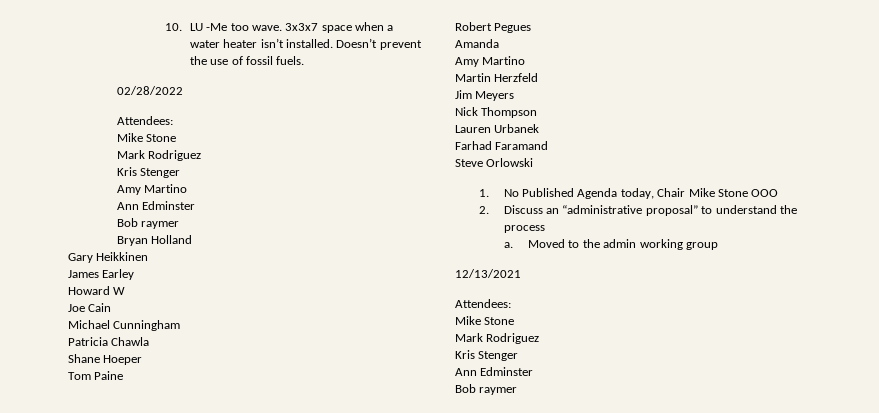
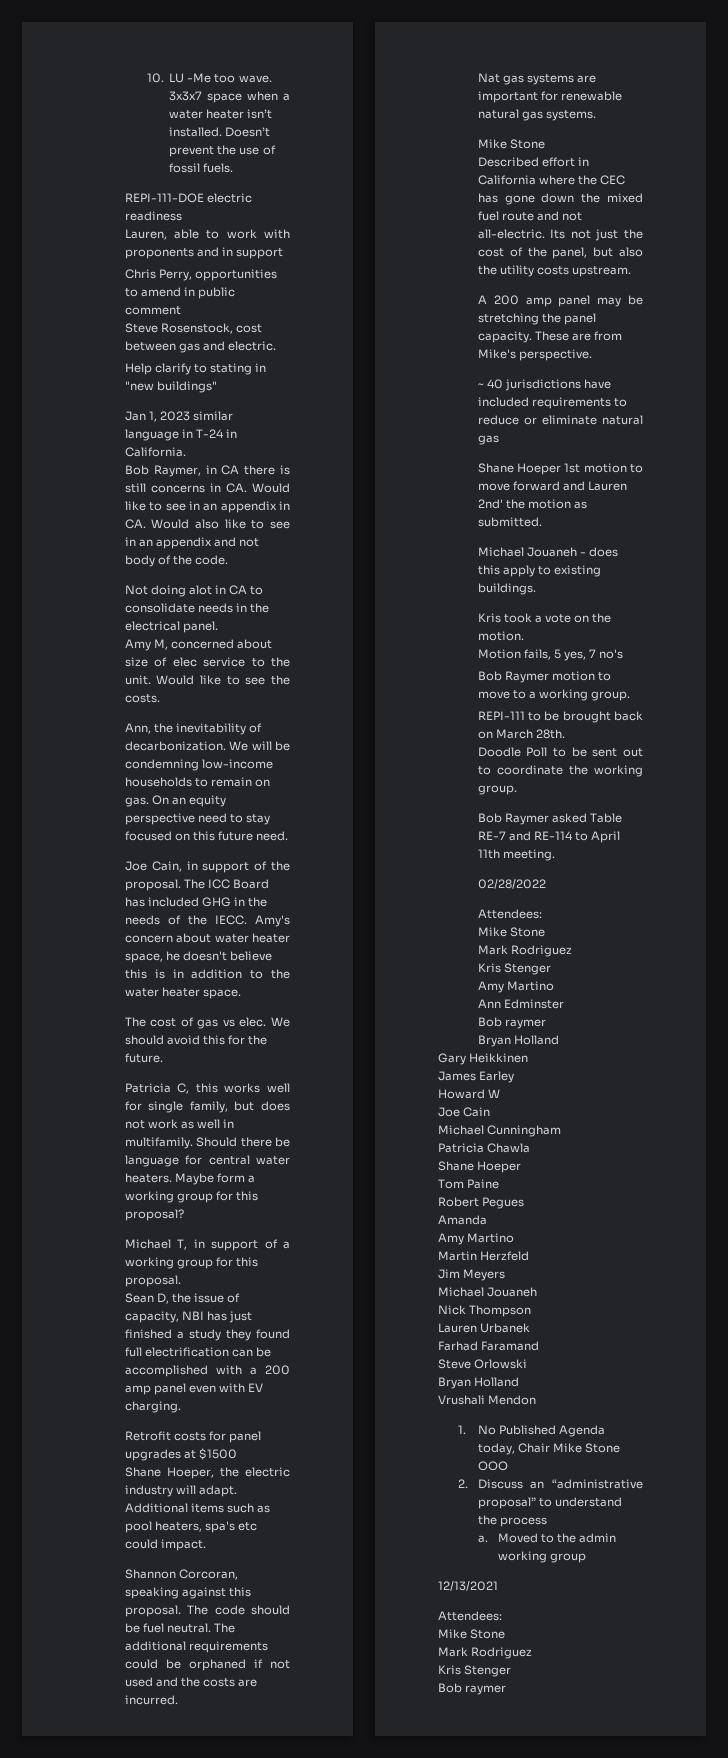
(305, 60) none -> [124,193,252,203] [124,211,182,221] [124,229,290,240] [124,247,284,259] [124,269,278,281] [124,287,236,299] [124,306,181,315] [124,323,263,334] [124,341,277,353] [124,363,267,375] [124,381,217,393] [124,411,234,422] [124,429,238,441] [124,447,186,457] [124,465,290,477] [124,483,290,493] [124,501,290,513] [124,519,290,529] [124,537,260,549] [124,555,229,567] [124,585,264,597] [124,603,270,613] [124,621,218,633] [124,639,273,651] [124,657,290,667] [124,675,290,685] [124,694,160,703] [124,723,263,735] [124,741,290,751] [124,759,273,771] [124,777,271,787] [124,795,227,807] [124,813,271,825] [124,831,289,841] [124,861,290,873] [124,879,270,891] [124,897,268,907] [124,915,290,927] [124,933,290,943] [124,951,273,963] [124,969,290,979] [124,987,242,999] [124,1017,290,1029] [124,1035,268,1045] [124,1053,163,1063] [124,1083,290,1094] [124,1101,290,1113] [124,1119,235,1129] [124,1137,290,1149] [124,1155,290,1167] [124,1173,256,1185] [124,1191,259,1203] [124,1209,184,1221] [124,1239,290,1251] [124,1257,259,1269] [124,1275,181,1287] [124,1293,241,1304] [124,1311,253,1323] [124,1329,290,1341] [124,1347,272,1357] [124,1365,290,1377] [124,1383,264,1395] [124,1401,181,1413] [124,1431,262,1443] [124,1448,238,1461] [124,1467,290,1479] [124,1485,238,1497] [124,1503,271,1513] [124,1521,258,1533] [124,1539,206,1551] [124,1569,238,1580] [124,1587,252,1599] [124,1605,290,1617] [124,1623,236,1633] [124,1641,268,1653] [124,1659,290,1671] [124,1677,258,1687] [124,1695,178,1705] [477,73,597,85] [477,91,623,103] [477,109,597,121] [477,139,545,149] [477,157,590,167] [477,175,626,185] [477,193,643,205] [477,211,583,221] [477,229,643,241] [477,247,643,259] [477,265,632,277] [477,295,643,307] [477,313,597,325] [477,331,623,343] [477,349,592,361] [477,379,612,391] [477,397,628,409] [477,415,643,425] [477,435,499,445] [477,463,643,475] [477,481,628,491] [477,499,588,509] [477,517,542,527] [477,547,619,557] [477,565,602,577] [477,583,536,595] [477,613,612,623] [477,631,524,641] [477,649,624,661] [477,671,612,683] [477,689,631,701] [477,711,643,723] [477,729,566,739] [477,747,643,757] [477,765,643,777] [477,785,517,795] [477,813,623,825] [477,831,621,843] [477,849,555,861] // REPI-111-DOE electric readiness // Lauren, able to work with proponents and in support // Chris Perry, opportunities to amend in public comment // Steve Rosenstock, cost between gas and electric. // Help clarify to stating in "new buildings" // Jan 1, 2023 similar language in T-24 in California. // Bob Raymer, in CA there is still concerns in CA. Would like to see in an appendix in CA. Would also like to see in an appendix and not body of the code. // Not doing alot in CA to consolidate needs in the electrical panel. // Amy M, concerned about size of elec service to the unit. Would like to see the costs. // Ann, the inevitability of decarbonization. We will be condemning low-income households to remain on gas. On an equity perspective need to stay focused on this future need. // Joe Cain, in support of the proposal. The ICC Board has included GHG in the needs of the IECC. Amy's concern about water heater space, he doesn't believe this is in addition to the water heater space. // The cost of gas vs elec. We should avoid this for the future. // Patricia C, this works well for single family, but does not work as well in multifamily. Should there be language for central water heaters. Maybe form a working group for this proposal? // Michael T, in support of a working group for this proposal. // Sean D, the issue of capacity, NBI has just finished a study they found full electrification can be accomplished with a 200 amp panel even with EV charging. // Retrofit costs for panel upgrades at $1500 // Shane Hoeper, the electric industry will adapt. Additional items such as pool heaters, spa's etc could impact. // Shannon Corcoran, speaking against this proposal. The code should be fuel neutral. The additional requirements could be orphaned if not used and the costs are incurred. // Nat gas systems are important for renewable natural gas systems. // Mike Stone // Described effort in California where the CEC has gone down the mixed fuel route and not all-electric. Its not just the cost of the panel, but also the utility costs upstream. // A 200 amp panel may be stretching the panel capacity. These are from Mike's perspective. // ~ 40 jurisdictions have included requirements to reduce or eliminate natural gas // Shane Hoeper 1st motion to move forward and Lauren 2nd' the motion as submitted. // Michael Jouaneh - does this apply to existing buildings. // Kris took a vote on the motion. // Motion fails, 5 yes, 7 no's // Bob Raymer motion to move to a working group. // REPI-111 to be brought back on March 28th. // Doodle Poll to be sent out to coordinate the working group. // Bob Raymer asked Table RE-7 and RE-114 to April 11th meeting.
(515, 96) none -> [438,1287,538,1297] // Michael Jouaneh
(534, 162) none -> [438,1377,520,1389] [438,1395,537,1405] // Bryan Holland // Vrushali Mendon
[455,367,534,376] // Ann Edminster -> (512, 1671) none

